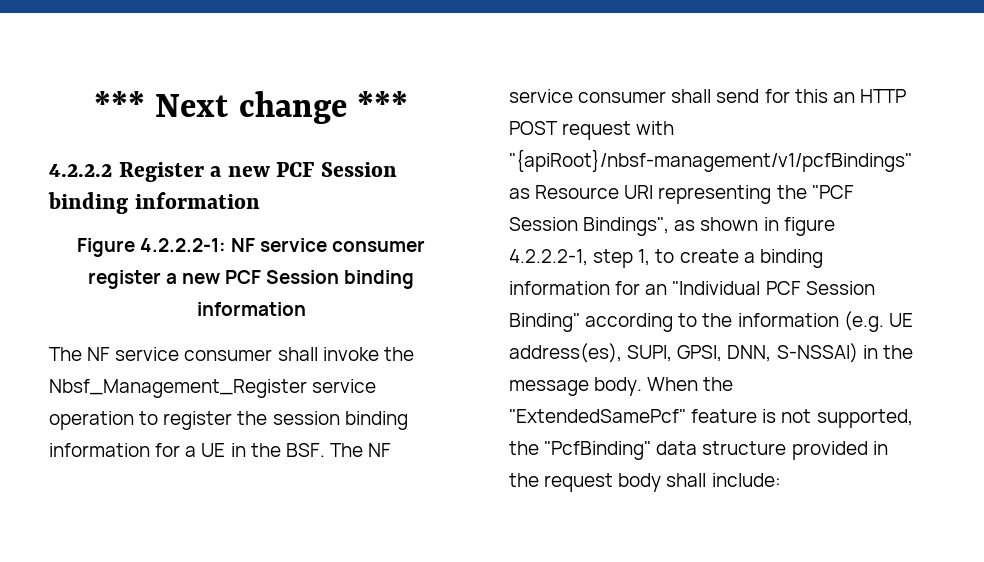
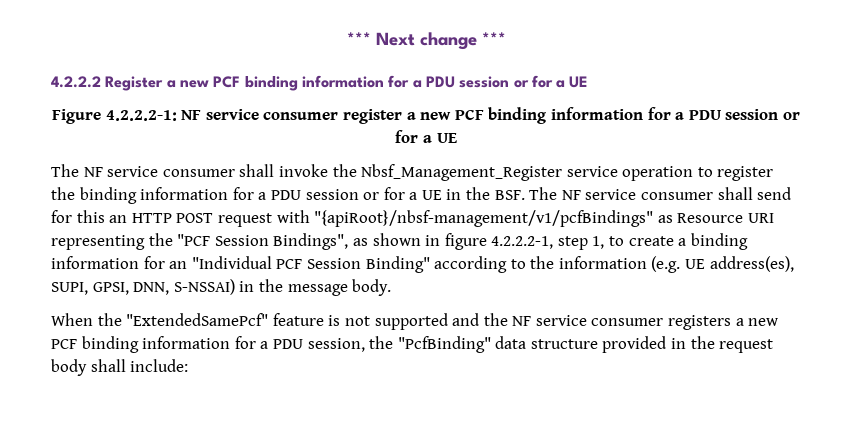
[321,162,398,177] [48,192,260,214] Session binding information -> [244,75,589,91] binding information for a PDU session or for a UE
[266,270,415,289] [196,302,306,316] Session binding information -> [488,107,800,124] [395,130,457,143] binding information for a PDU session or for a UE
[272,411,408,430] [49,443,197,457] session binding information for a -> [79,187,418,204] binding information for a PDU session or for a
(643, 386) none -> (392, 287) //
[816,409,913,428] supported, -> [374,313,779,330] [51,336,365,353] supported and the NF service consumer registers a new PCF binding information for a PDU session,

